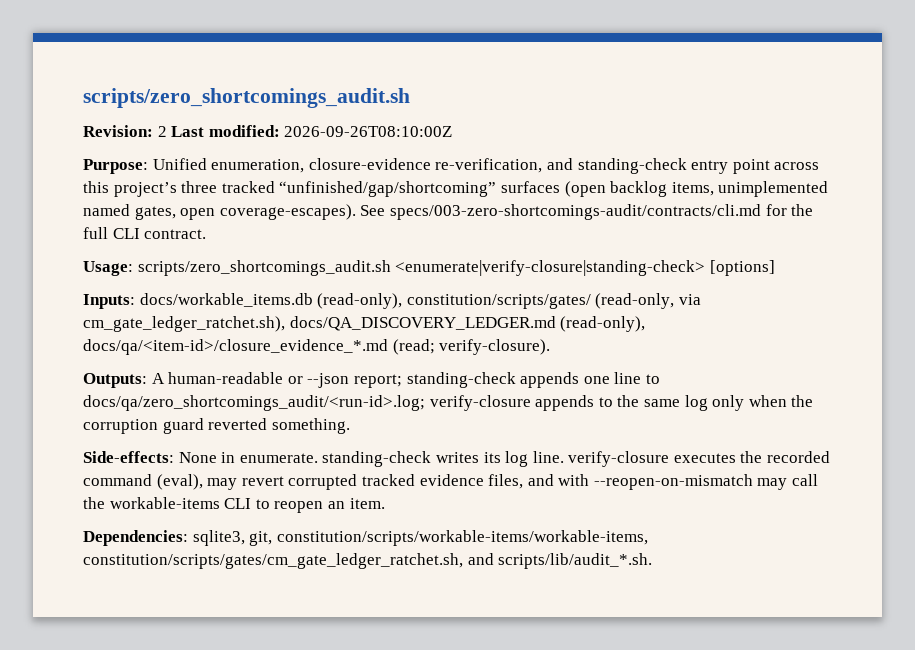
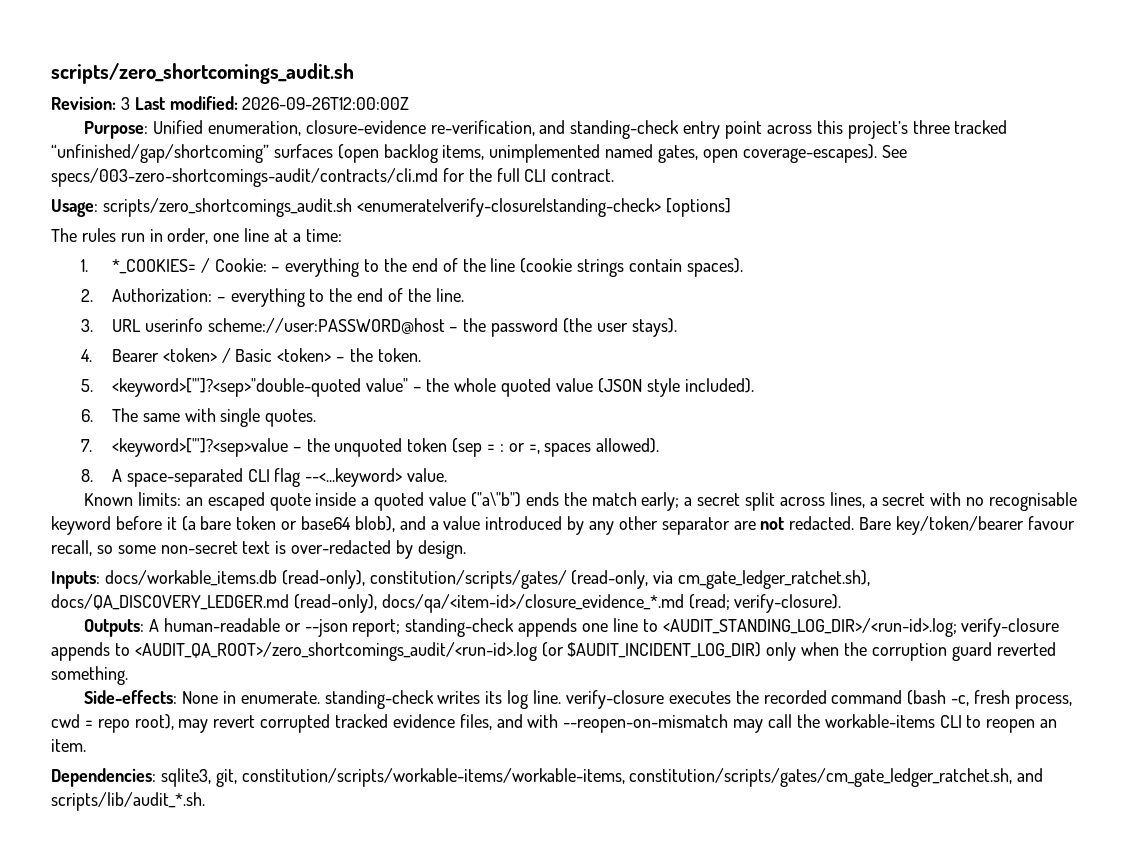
[157,126,167,137] 2 -> [120,97,130,110] 3
[284,126,453,137] 2026-09-26T08:10:00Z -> [242,97,410,110] 2026-09-26T12:00:00Z
(775, 268) none -> [51,228,342,244] [81,258,743,277] [81,288,464,307] [81,318,677,337] [81,348,421,363] [81,378,754,397] [81,408,317,427] [81,438,660,457] [81,468,448,487] [84,492,1077,511] [51,516,1075,535] [51,540,466,559] // The rules run in order, one line at a time: // 1. *_COOKIES= / Cookie: – everything to the end of the line (cookie strings contain spaces). // 2. Authorization: – everything to the end of the line. // 3. URL userinfo scheme://user:PASSWORD@host – the password (the user stays). // 4. Bearer <token> / Basic <token> – the token. // 5. <keyword>["']?<sep>"double-quoted value" – the whole quoted value (JSON style included). // 6. The same with single quotes. // 7. <keyword>["']?<sep>value – the unquoted token (sep = : or =, spaces allowed). // 8. A space-separated CLI flag --<...keyword> value. // Known limits: an escaped quote inside a quoted value ("a\"b") ends the match early; a secret split across lines, a secret with no recognisable keyword before it (a bare token or base64 blob), and a value introduced by any other separator are not redacted. Bare key/token/bearer favour recall, so some non-secret text is over-redacted by design.
[83,395,425,411] docs/qa/zero_shortcomings_audit/<run-id>.log; -> [662,618,957,637] <AUDIT_STANDING_LOG_DIR>/<run-id>.log;
[617,395,708,411] the same log -> [134,642,762,661] <AUDIT_QA_ROOT>/zero_shortcomings_audit/<run-id>.log (or $AUDIT_INCIDENT_LOG_DIR)
[156,474,203,490] (eval), -> [907,690,1072,709] [51,714,174,733] (bash -c, fresh process, cwd = repo root),

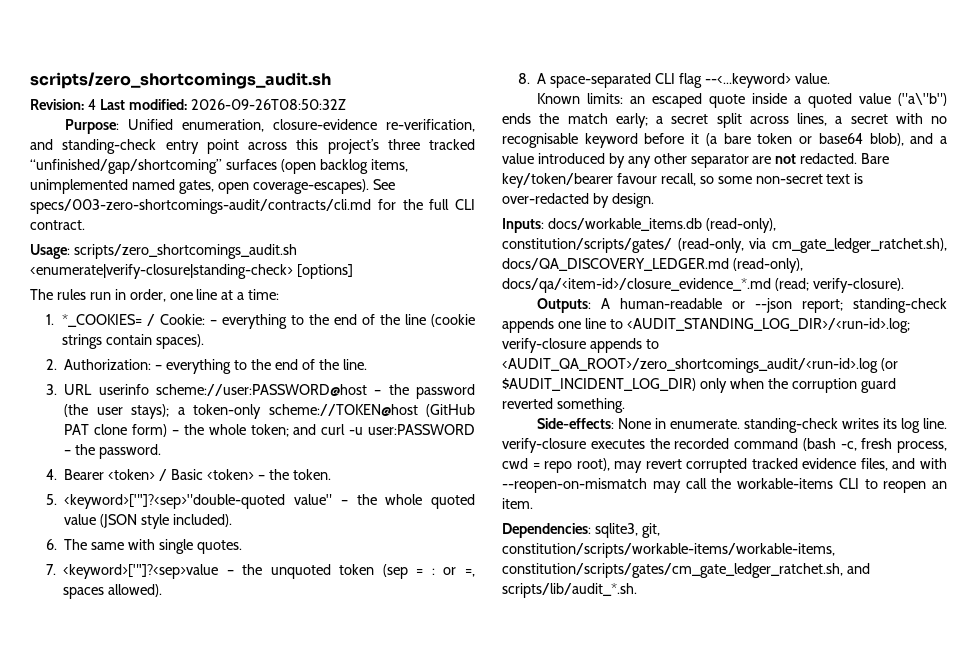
[120,97,130,110] 3 -> [87,99,96,110] 4
[242,97,410,110] 2026-09-26T12:00:00Z -> [190,99,346,110] 2026-09-26T08:50:32Z
[631,318,677,337] stays). -> [131,404,476,419] [64,424,475,437] [64,444,162,459] stays); a token-only scheme://TOKEN@host (GitHub PAT clone form) – the whole token; and curl -u user:PASSWORD – the password.

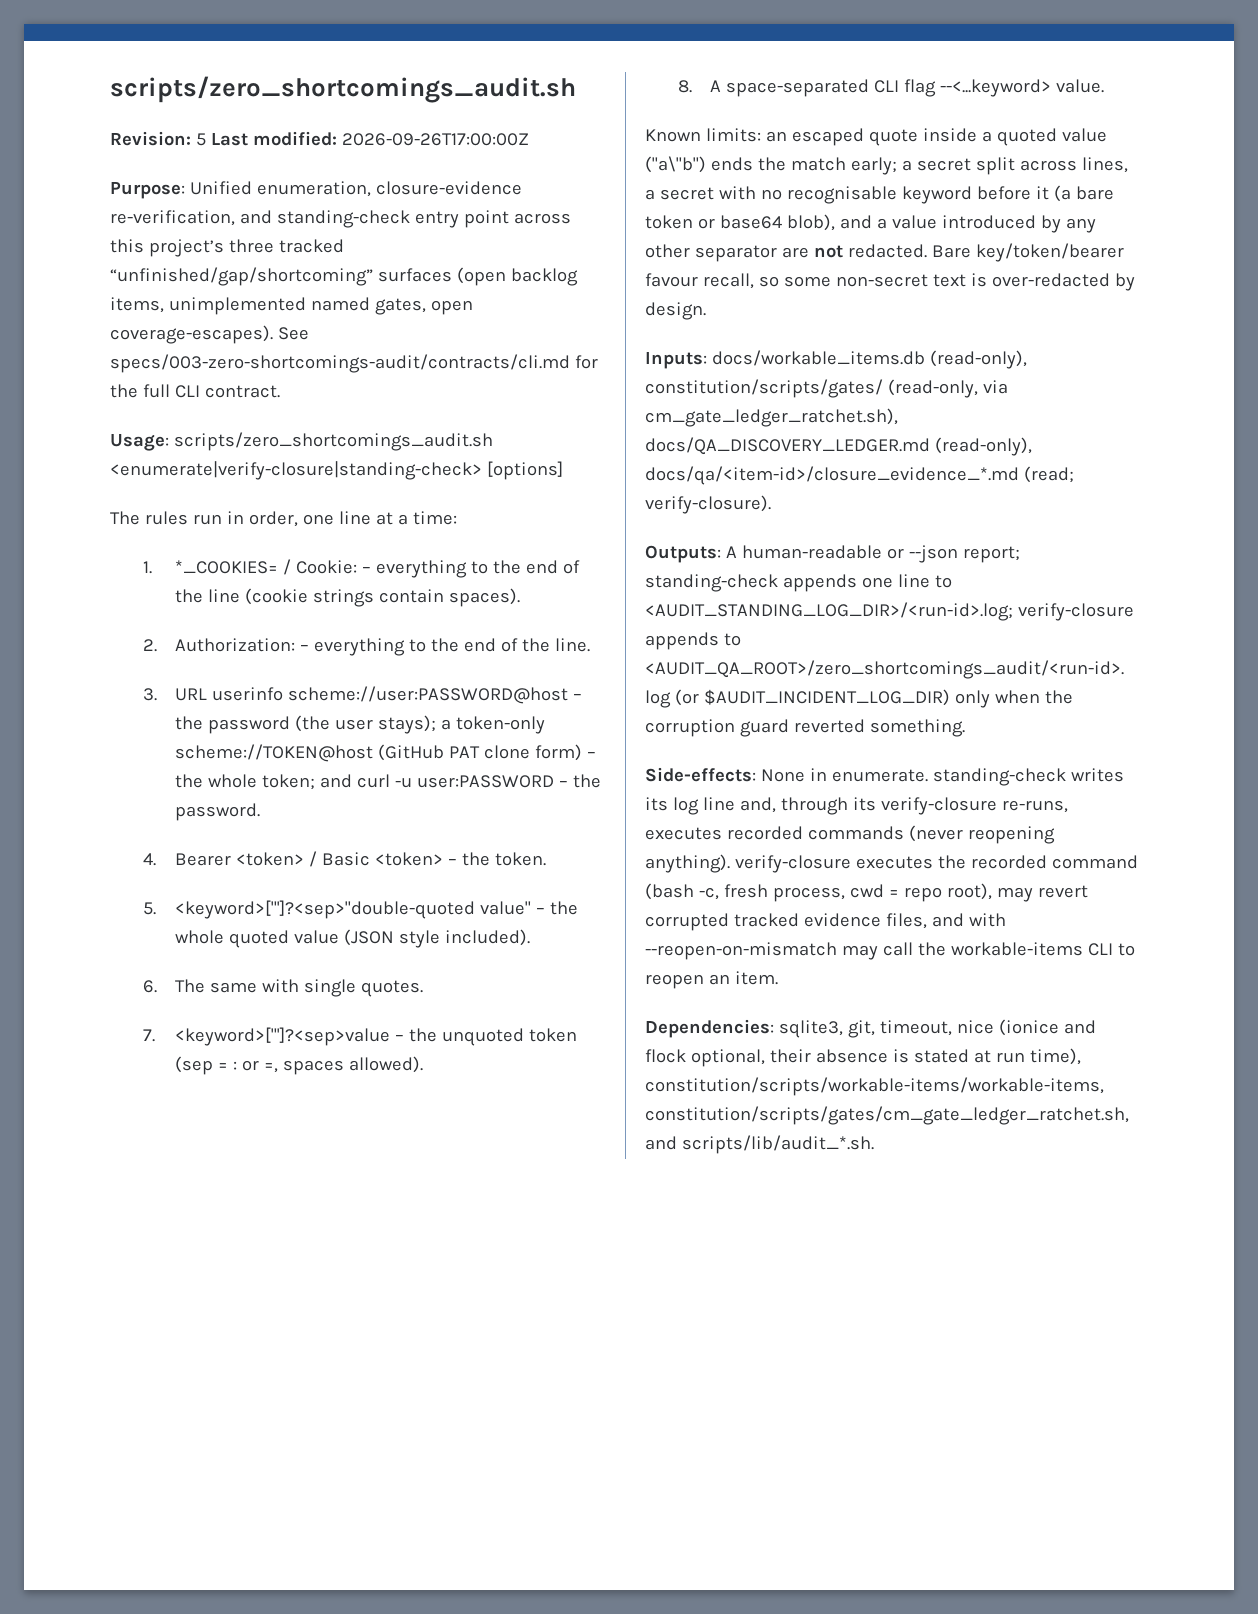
[87,99,96,110] 4 -> [195,133,206,146] 5
[190,99,346,110] 2026-09-26T08:50:32Z -> [341,133,529,146] 2026-09-26T17:00:00Z
[923,418,948,429] line. -> [702,797,1068,815] [645,825,1055,844] [645,854,730,873] line and, through its verify-closure re-runs, executes recorded commands (never reopening anything).
(660, 530) none -> [879,1019,1096,1036] [645,1048,1081,1067] timeout, nice (ionice and flock optional, their absence is stated at run time),

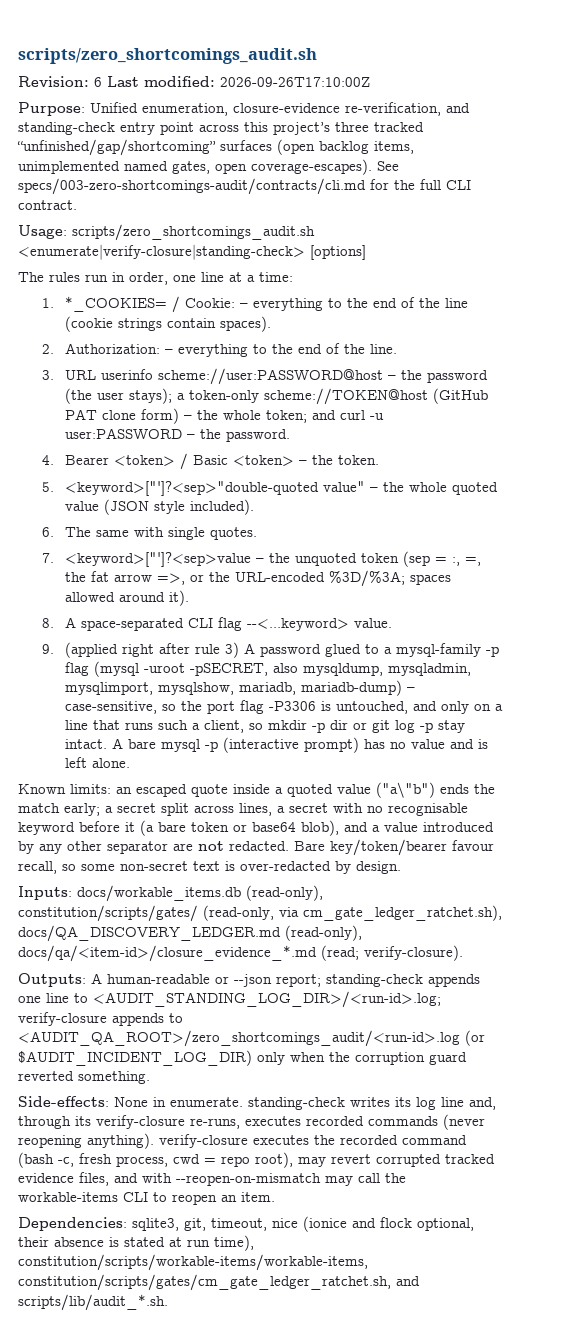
[195,133,206,146] 5 -> [94,77,102,87] 6
[341,133,529,146] 2026-09-26T17:00:00Z -> [220,77,370,87] 2026-09-26T17:10:00Z
[233,1056,424,1075] : or =, spaces allowed). -> [452,557,482,566] [65,570,452,587] [65,590,190,606] :, =, the fat arrow =>, or the URL-encoded %3D/%3A; spaces allowed around it).
(1105, 86) none -> [41,642,500,658] [65,661,472,677] [65,680,416,696] [65,700,504,714] [65,720,466,733] [65,737,489,753] [65,757,131,768] // 9. (applied right after rule 3) A password glued to a mysql-family -p flag (mysql -uroot -pSECRET, also mysqldump, mysqladmin, mysqlimport, mysqlshow, mariadb, mariadb-dump) – case-sensitive, so the port flag -P3306 is untouched, and only on a line that runs such a client, so mkdir -p dir or git log -p stay intact. A bare mysql -p (interactive prompt) has no value and is left alone.

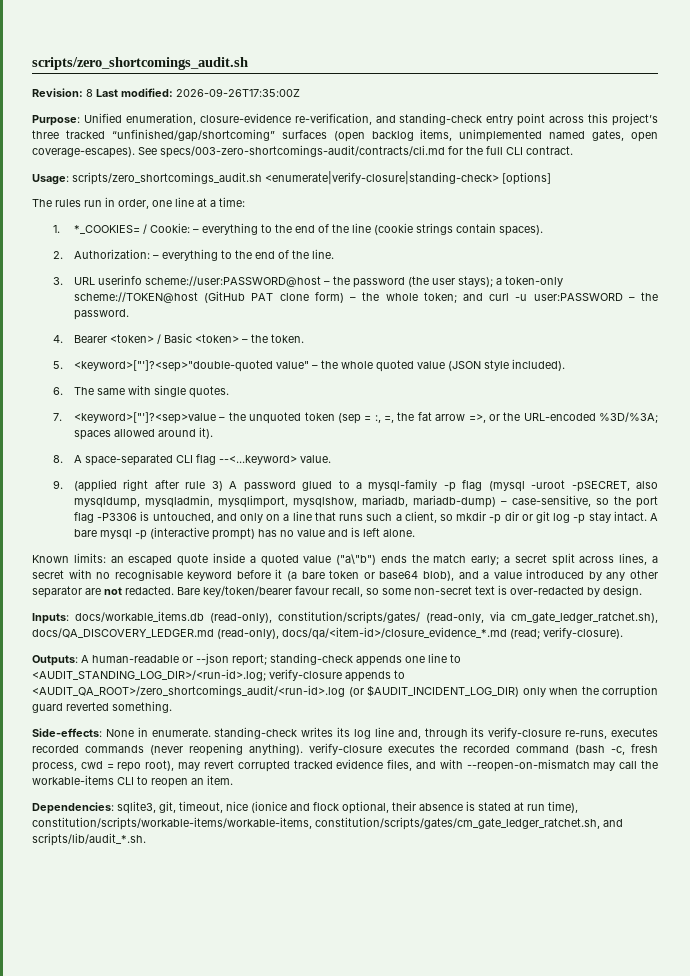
[94,77,102,87] 6 -> [86,89,93,97] 8
[220,77,370,87] 2026-09-26T17:10:00Z -> [176,88,300,97] 2026-09-26T17:35:00Z

